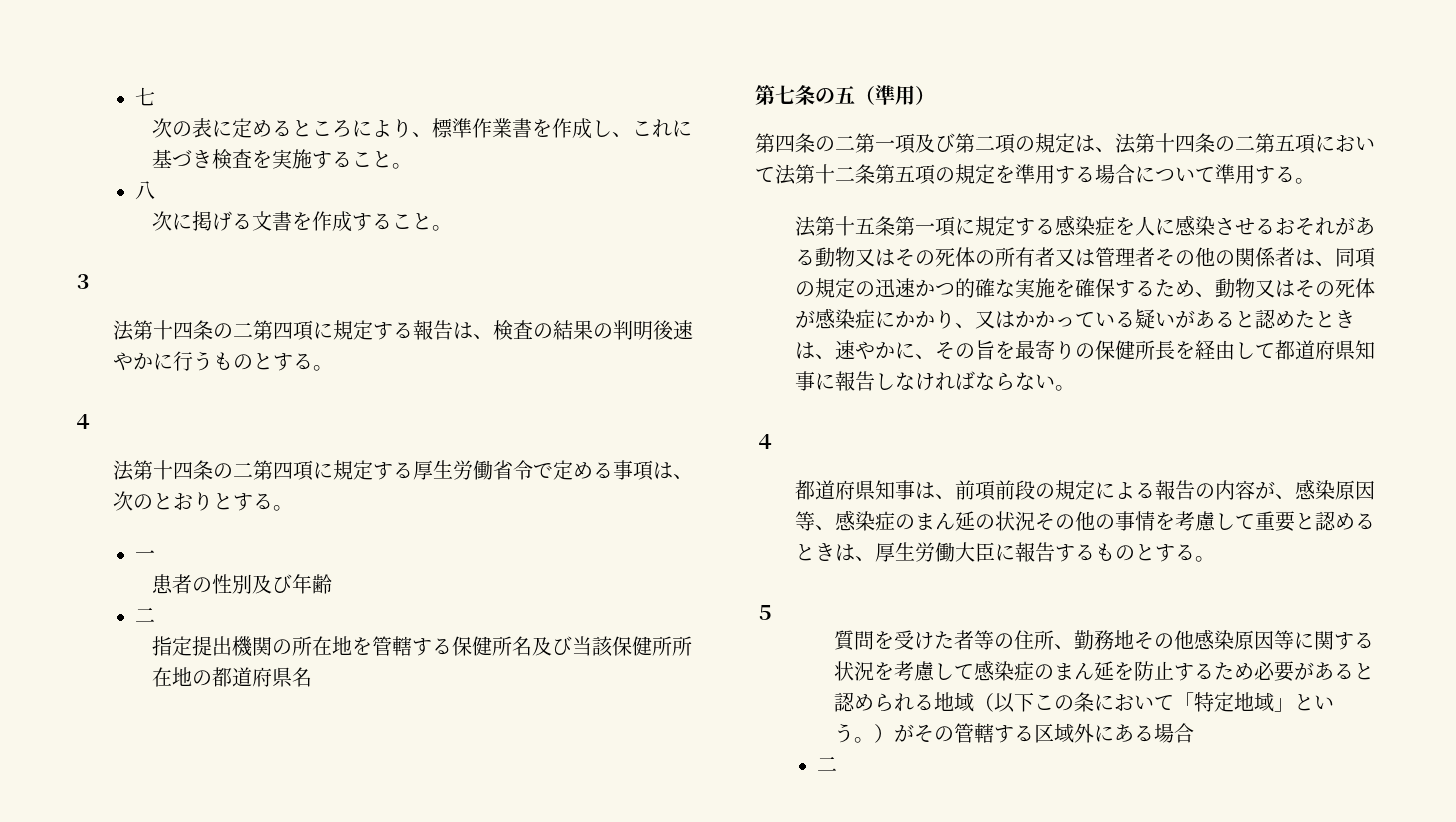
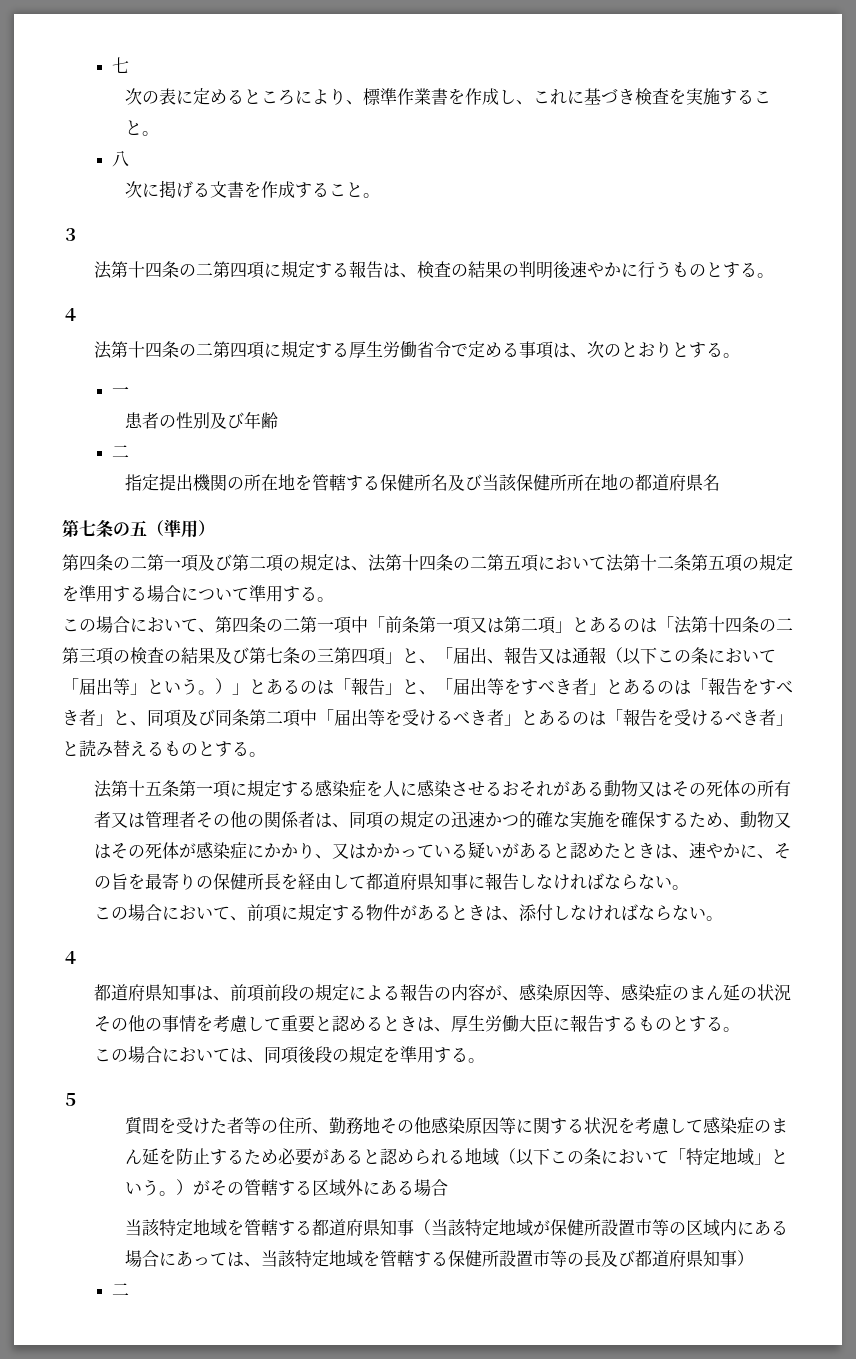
(1315, 181) none -> [62,616,793,634] [62,647,776,665] [62,678,793,695] [62,709,793,727] [62,740,266,757] // この場合において、第四条の二第一項中「前条第一項又は第二項」とあるのは「法第十四条の二第三項の検査の結果及び第七条の三第四項」と、「届出、報告又は通報（以下この条において「届出等」という。）」とあるのは「報告」と、「届出等をすべき者」とあるのは「報告をすべき者」と、同項及び同条第二項中「届出等を受けるべき者」とあるのは「報告を受けるべき者」と読み替えるものとする。
(1075, 388) none -> [93,904,723,922] // この場合において、前項に規定する物件があるときは、添付しなければならない。
(1215, 559) none -> [93,1046,485,1064] // この場合においては、同項後段の規定を準用する。
(1195, 733) none -> [125,1219,789,1237] [125,1250,755,1268] // 当該特定地域を管轄する都道府県知事（当該特定地域が保健所設置市等の区域内にある場合にあっては、当該特定地域を管轄する保健所設置市等の長及び都道府県知事）

